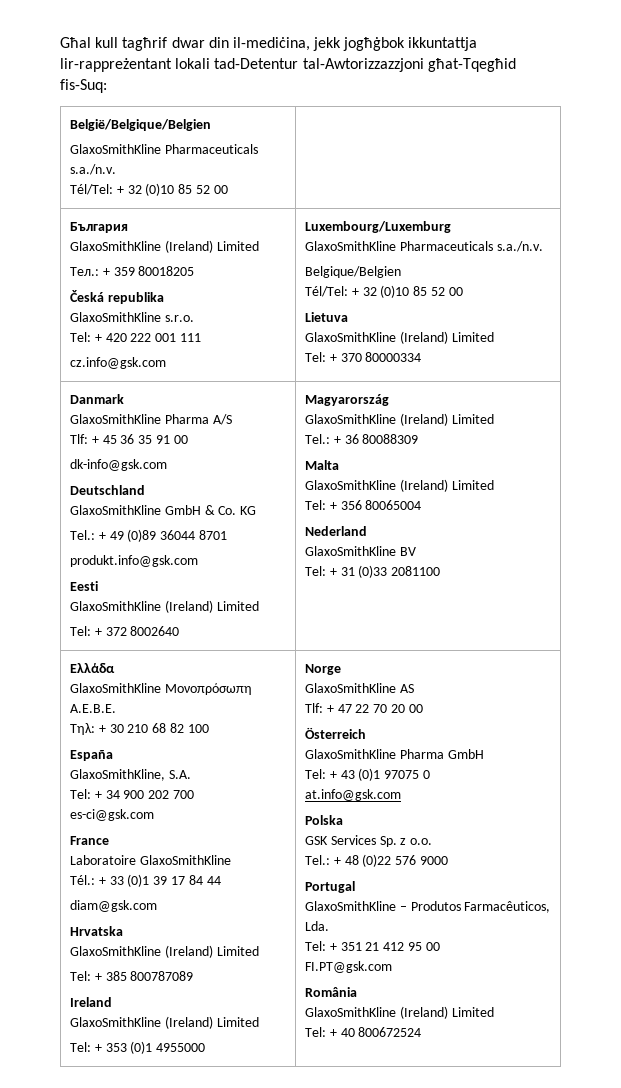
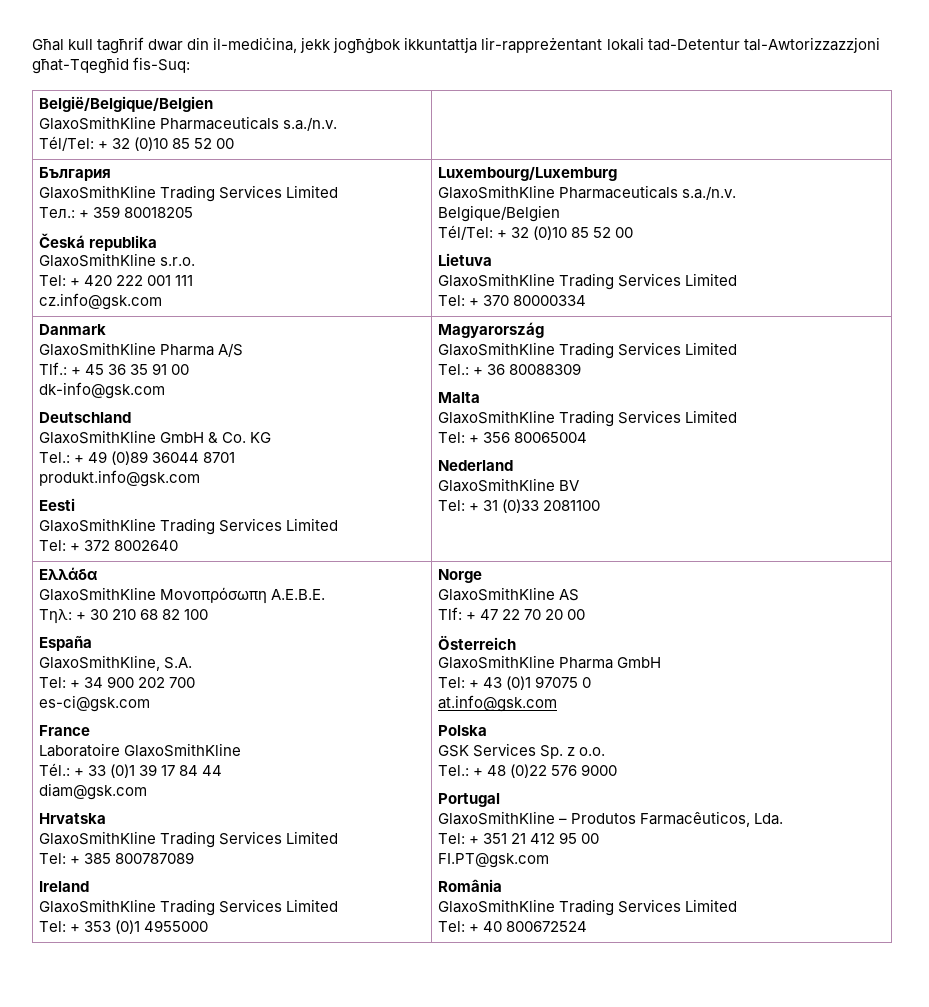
[164,240,213,253] (Ireland) -> [159,185,283,202] Trading Services
[399,331,448,344] (Ireland) -> [558,273,682,290] Trading Services
[70,434,89,444] Tlf: -> [38,362,67,375] Tlf.:
[164,600,213,613] (Ireland) -> [159,518,283,535] Trading Services
[399,413,448,426] (Ireland) -> [558,342,682,359] Trading Services
[399,479,448,492] (Ireland) -> [558,410,682,427] Trading Services
[164,945,213,958] (Ireland) -> [159,831,283,848] Trading Services
[164,1016,213,1029] (Ireland) -> [159,899,283,916] Trading Services
[399,1006,448,1019] (Ireland) -> [558,899,682,916] Trading Services

